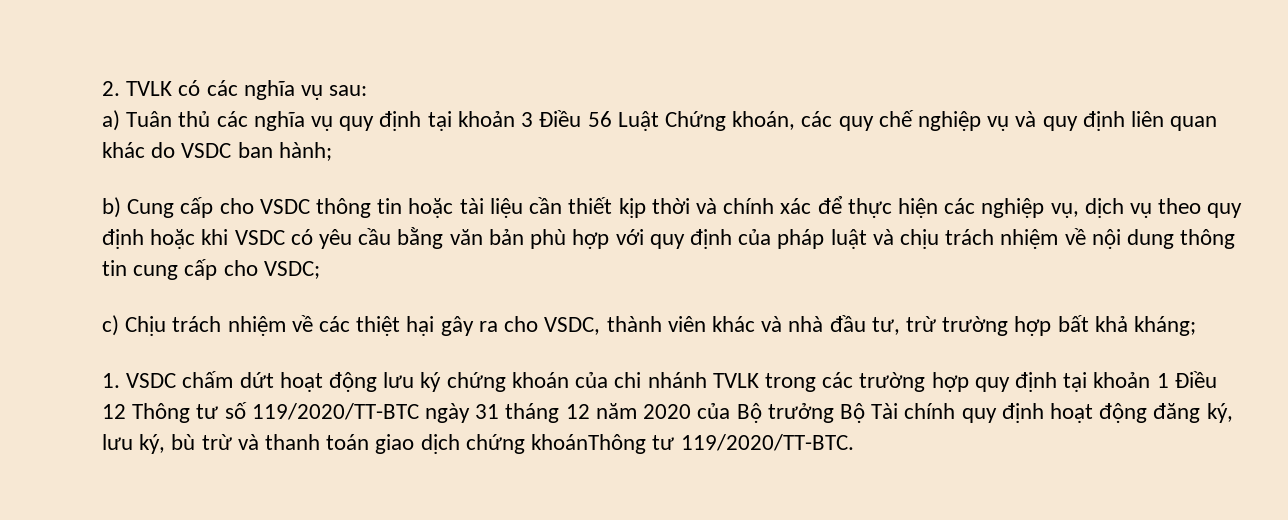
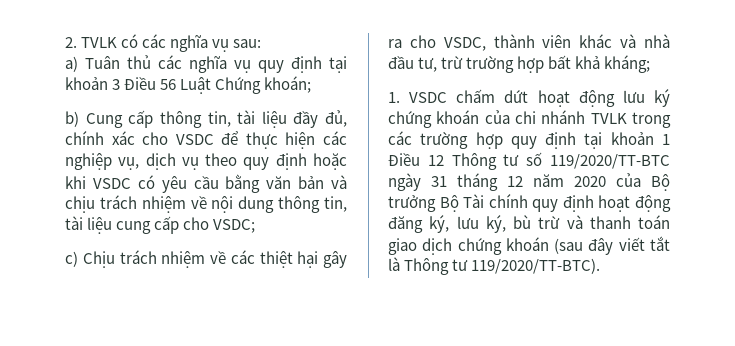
[732,110,1218,131] [102,142,332,161] [102,197,812,218] khoán, các quy chế nghiệp vụ và quy định liên quan khác do VSDC ban hành; // b) Cung cấp cho VSDC thông tin hoặc tài liệu cần thiết kịp thời và chính xác -> [264,76,312,93] [65,110,347,128] [65,131,214,145] khoán; // b) Cung cấp thông tin, tài liệu đầy đủ, chính xác cho VSDC
[530,229,867,249] phù hợp với quy định của pháp luật -> (325, 182) none
[102,260,127,276] tin -> [324,196,348,212] [65,216,113,234] tin, tài liệu
[531,434,854,454] khoánThông tư 119/2020/TT-BTC. -> [505,236,670,255] [388,257,601,275] khoán (sau đây viết tắt là Thông tư 119/2020/TT-BTC).

